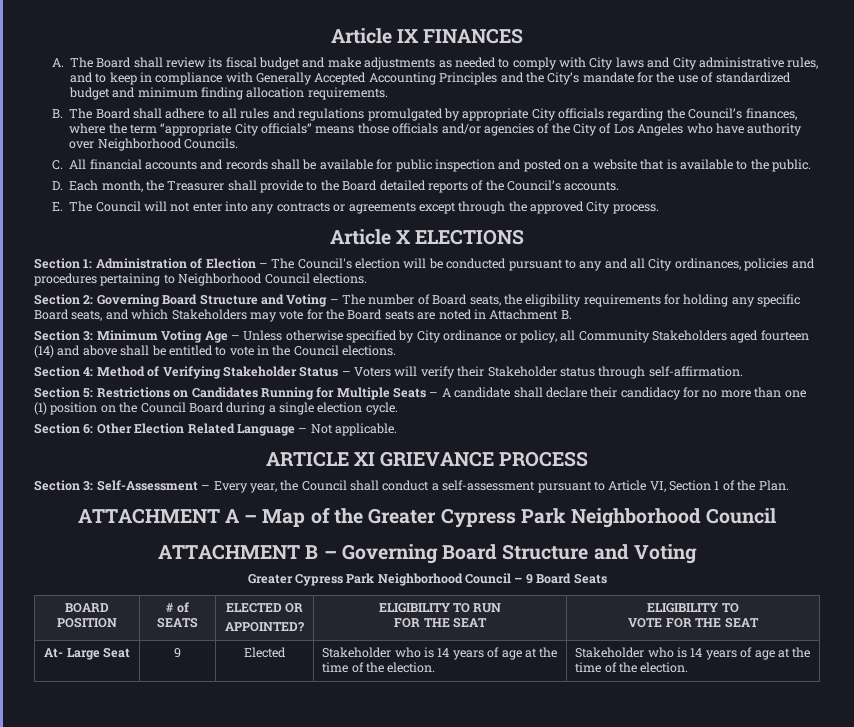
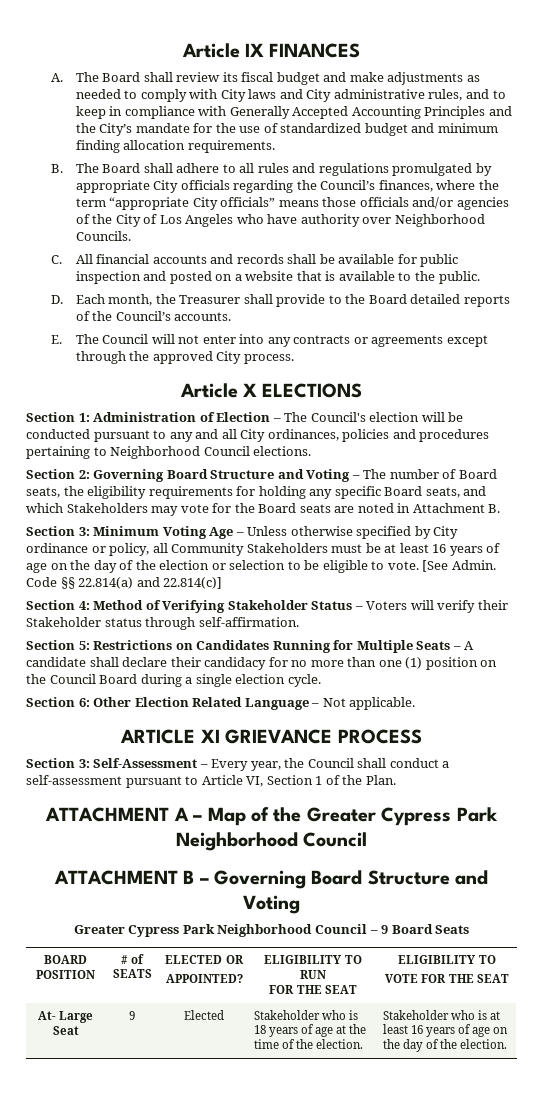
[730,330,809,343] [34,345,397,358] aged fourteen (14) and above shall be entitled to vote in the Council elections. -> [331,543,501,556] [26,560,496,573] [26,577,223,589] must be at least 16 years of age on the day of the election or selection to be eligible to vote. [See Admin. Code §§ 22.814(a) and 22.814(c)]
[437,648,450,657] 14 -> [253,1025,266,1034] 18
[690,647,811,660] [575,662,602,673] 14 years of age at the time -> [489,1011,500,1020] [382,1024,509,1037] [382,1039,423,1052] at least 16 years of age on the day

